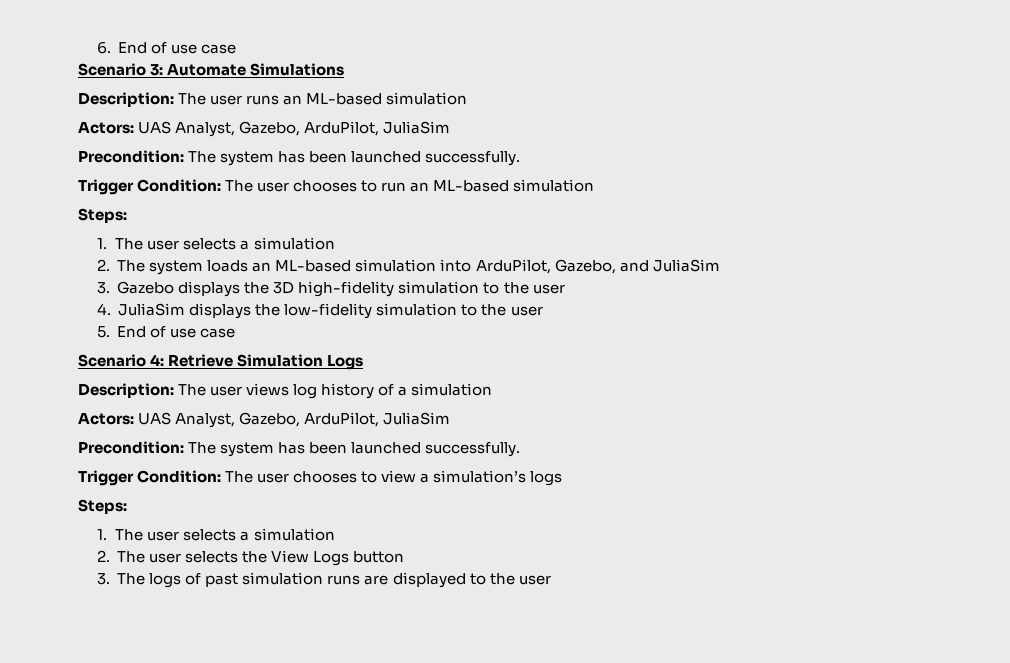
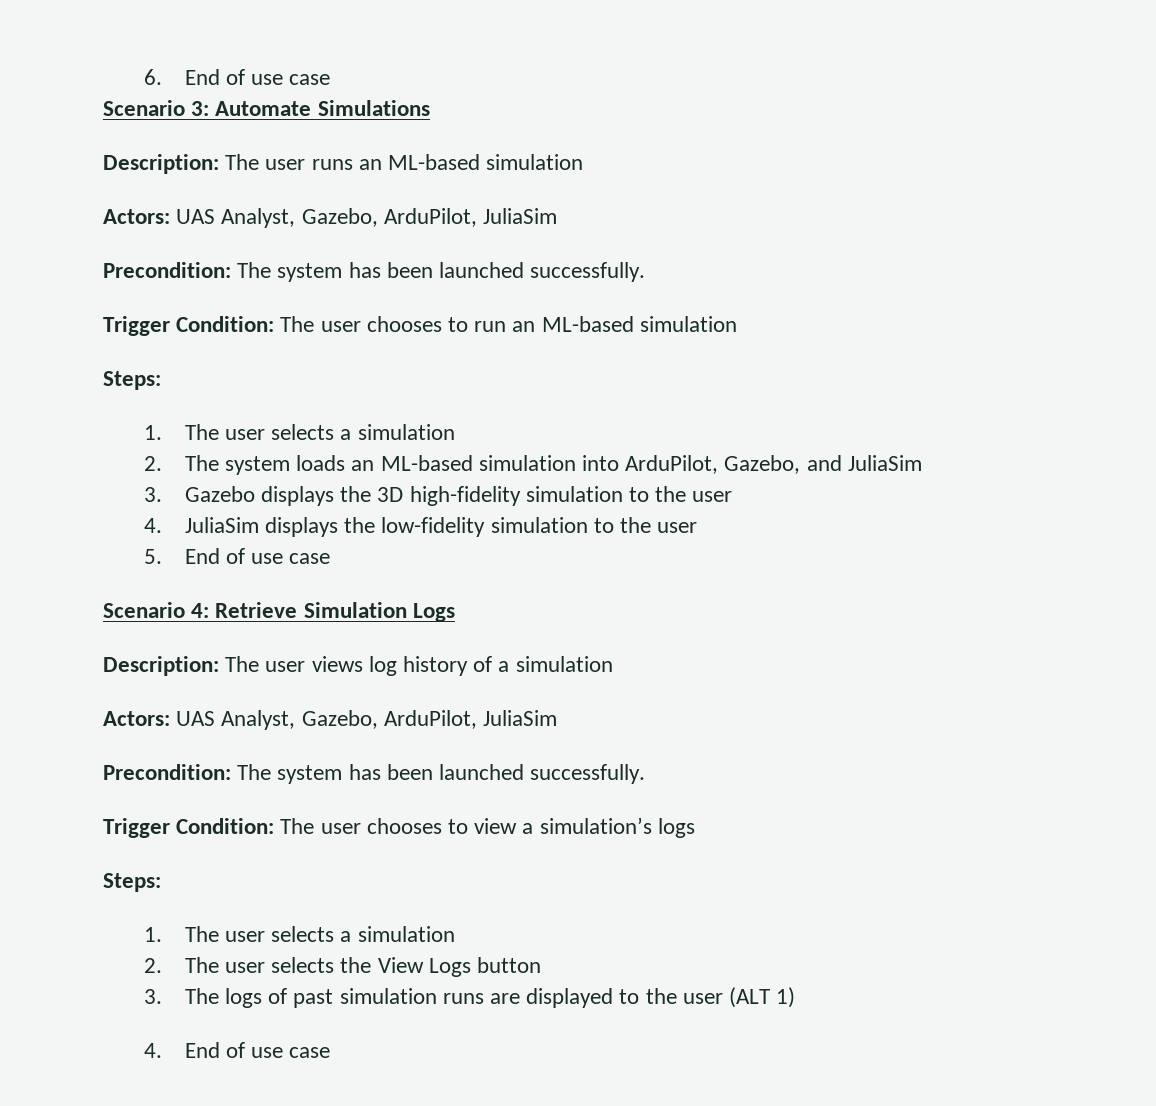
(551, 580) none -> [729,987,796,1008] [143,1042,331,1058] (ALT 1) // 4. End of use case

